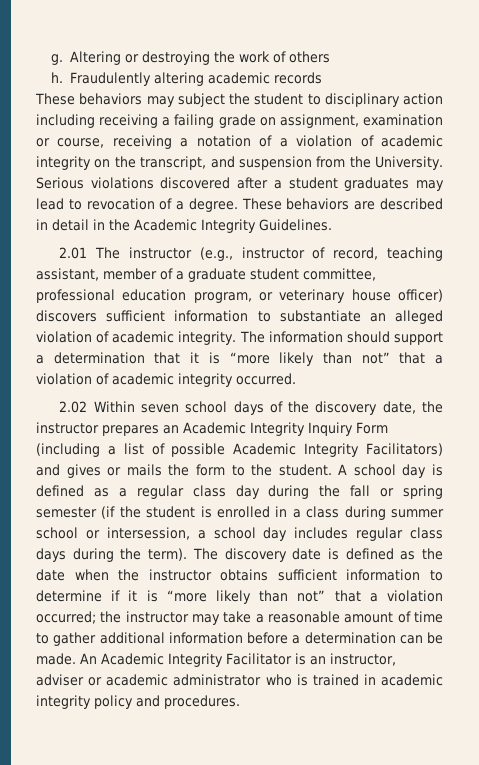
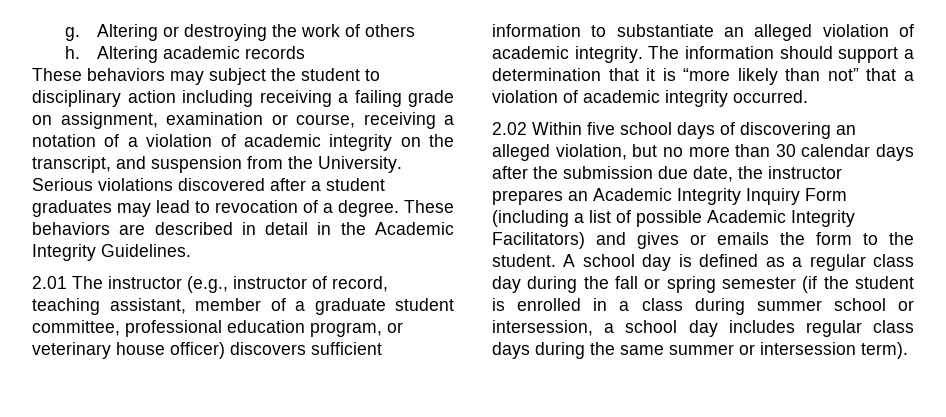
[69,72,204,86] Fraudulently altering -> [97,46,159,63] Altering
[140,404,179,413] seven -> [587,122,615,135] five
[288,401,378,415] the discovery -> [740,122,856,139] [492,144,914,161] [492,166,688,179] discovering an alleged violation, but no more than 30 calendar days after the submission due
[126,464,162,476] mails -> [717,232,769,245] emails
[148,548,443,562] [36,569,443,581] [36,590,443,604] [36,611,443,625] [36,632,443,646] [36,653,396,667] [36,674,443,686] [36,695,240,709] term). The discovery date is defined as the date when the instructor obtains sufficient information to determine if it is “more likely than not” that a violation occurred; the instructor may take a reasonable amount of time to gather additional information before a determination can be made. An Academic Integrity Facilitator is an instructor, adviser or academic administrator who is trained in academic integrity policy and procedures. -> [620,342,908,359] same summer or intersession term).

